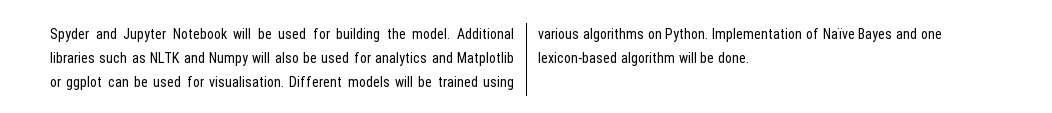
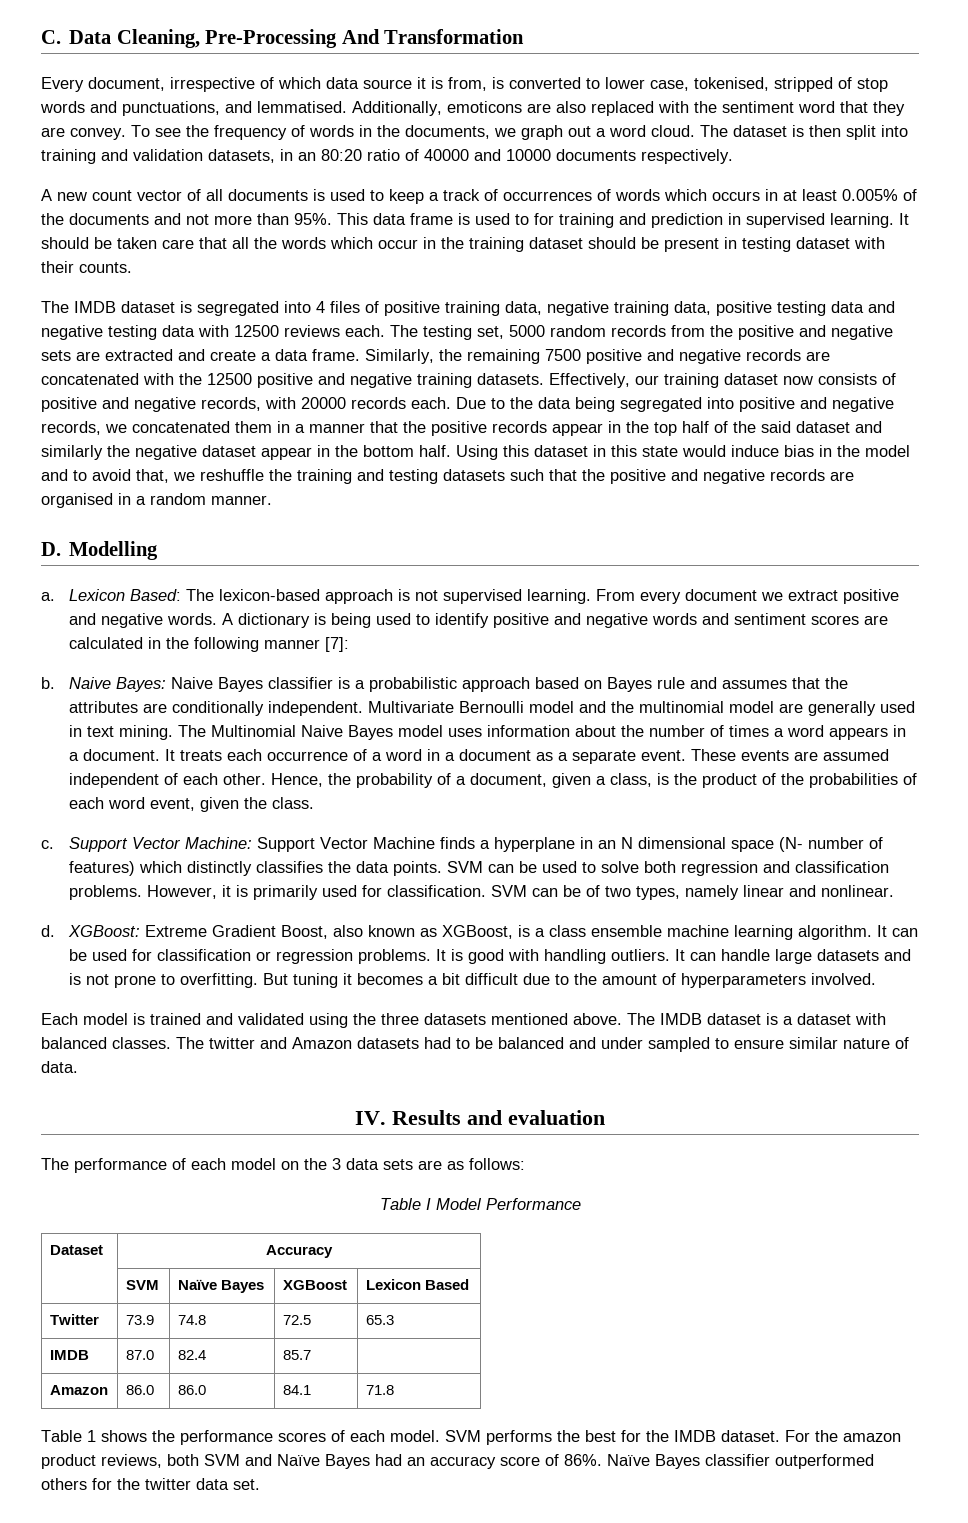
[50,28,514,42] [50,52,514,66] [50,76,514,90] [538,28,943,42] [538,52,750,66] Spyder and Jupyter Notebook will be used for building the model. Additional libraries such as NLTK and Numpy will also be used for analytics and Matplotlib or ggplot can be used for visualisation. Different models will be trained using various algorithms on Python. Implementation of Naïve Bayes and one lexicon-based algorithm will be done. -> [41,29,525,48] [41,77,888,92] [40,101,905,116] [41,125,908,140] [41,149,733,164] [41,189,917,204] [41,213,909,228] [41,237,885,252] [41,261,132,273] [41,301,895,316] [41,325,893,340] [41,349,830,364] [41,373,896,388] [41,397,894,412] [41,421,882,436] [41,445,910,460] [41,469,854,484] [41,493,272,508] [41,541,159,560] [41,589,900,604] [69,613,889,628] [69,637,350,652] [41,677,849,692] [69,701,916,716] [69,725,907,740] [69,749,890,764] [69,773,918,788] [69,797,315,812] [41,837,884,852] [69,861,890,876] [69,885,895,900] [41,925,919,940] [69,949,912,964] [69,973,877,988] [41,1013,886,1028] [41,1037,909,1052] [41,1061,78,1073] [355,1110,605,1125] [41,1158,525,1173] [379,1198,581,1210] [49,1245,103,1255] [266,1245,333,1258] [125,1280,159,1290] [177,1279,264,1293] [282,1280,347,1290] [365,1279,469,1290] [49,1314,99,1325] [125,1315,154,1325] [177,1315,206,1325] [282,1315,311,1325] [365,1315,394,1325] [49,1350,89,1360] [125,1350,154,1360] [177,1350,206,1360] [282,1350,311,1360] [49,1385,108,1395] [125,1385,154,1395] [177,1385,206,1395] [282,1385,311,1395] [365,1385,394,1395] [41,1430,901,1445] [41,1454,874,1469] [41,1478,260,1490] C. Data Cleaning, Pre-Processing And Transformation // Every document, irrespective of which data source it is from, is converted to lower case, tokenised, stripped of stop words and punctuations, and lemmatised. Additionally, emoticons are also replaced with the sentiment word that they are convey. To see the frequency of words in the documents, we graph out a word cloud. The dataset is then split into training and validation datasets, in an 80:20 ratio of 40000 and 10000 documents respectively. // A new count vector of all documents is used to keep a track of occurrences of words which occurs in at least 0.005% of the documents and not more than 95%. This data frame is used to for training and prediction in supervised learning. It should be taken care that all the words which occur in the training dataset should be present in testing dataset with their counts. // The IMDB dataset is segregated into 4 files of positive training data, negative training data, positive testing data and negative testing data with 12500 reviews each. The testing set, 5000 random records from the positive and negative sets are extracted and create a data frame. Similarly, the remaining 7500 positive and negative records are concatenated with the 12500 positive and negative training datasets. Effectively, our training dataset now consists of positive and negative records, with 20000 records each. Due to the data being segregated into positive and negative records, we concatenated them in a manner that the positive records appear in the top half of the said dataset and similarly the negative dataset appear in the bottom half. Using this dataset in this state would induce bias in the model and to avoid that, we reshuffle the training and testing datasets such that the positive and negative records are organised in a random manner. // D. Modelling // a. Lexicon Based: The lexicon-based approach is not supervised learning. From every document we extract positive and negative words. A dictionary is being used to identify positive and negative words and sentiment scores are calculated in the following manner [7]: // b. Naive Bayes: Naive Bayes classifier is a probabilistic approach based on Bayes rule and assumes that the attributes are conditionally independent. Multivariate Bernoulli model and the multinomial model are generally used in text mining. The Multinomial Naive Bayes model uses information about the number of times a word appears in a document. It treats each occurrence of a word in a document as a separate event. These events are assumed independent of each other. Hence, the probability of a document, given a class, is the product of the probabilities of each word event, given the class. // c. Support Vector Machine: Support Vector Machine finds a hyperplane in an N dimensional space (N- number of features) which distinctly classifies the data points. SVM can be used to solve both regression and classification problems. However, it is primarily used for classification. SVM can be of two types, namely linear and nonlinear. // d. XGBoost: Extreme Gradient Boost, also known as XGBoost, is a class ensemble machine learning algorithm. It can be used for classification or regression problems. It is good with handling outliers. It can handle large datasets and is not prone to overfitting. But tuning it becomes a bit difficult due to the amount of hyperparameters involved. // Each model is trained and validated using the three datasets mentioned above. The IMDB dataset is a dataset with balanced classes. The twitter and Amazon datasets had to be balanced and under sampled to ensure similar nature of data. // IV. Results and evaluation // The performance of each model on the 3 data sets are as follows: // Table I Model Performance // Dataset | Accuracy // | SVM | Naïve Bayes | XGBoost | Lexicon Based // Twitter | 73.9 | 74.8 | 72.5 | 65.3 // IMDB | 87.0 | 82.4 | 85.7 | // Amazon | 86.0 | 86.0 | 84.1 | 71.8 // Table 1 shows the performance scores of each model. SVM performs the best for the IMDB dataset. For the amazon product reviews, both SVM and Naïve Bayes had an accuracy score of 86%. Naïve Bayes classifier outperformed others for the twitter data set.

